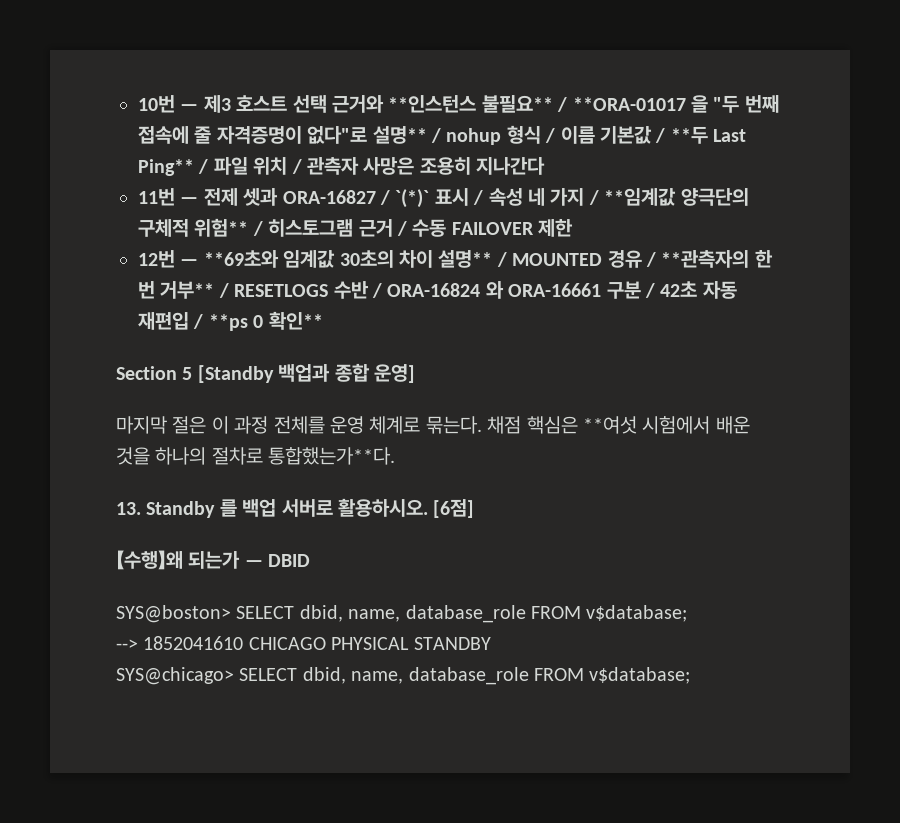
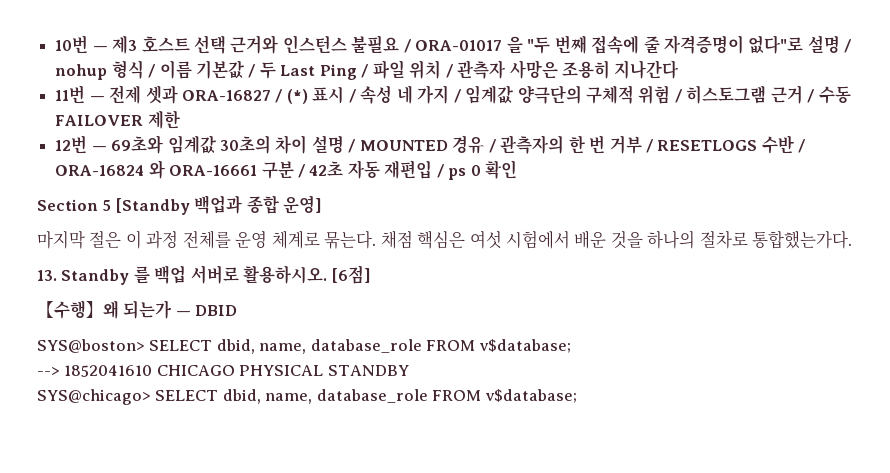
[388,95,686,113] **인스턴스 불필요** / **ORA-01017 -> [282,35,503,54] 인스턴스 불필요 / ORA-01017
[372,126,427,144] 설명** -> [807,35,840,53] 설명
[670,126,747,144] [138,159,194,176] **두 Last Ping** -> [259,62,357,80] 두 Last Ping
[395,189,430,208] `(*)` -> [286,89,308,104] (*)
[604,188,677,206] **임계값 -> [465,85,514,104] 임계값
[194,218,249,237] 위험** -> [638,85,671,104] 위험
[203,250,279,268] **69초와 -> [111,135,164,154] 69초와
[438,250,493,268] 설명** -> [311,135,344,153] 설명
[661,250,750,268] **관측자의 -> [500,135,565,154] 관측자의
[160,281,215,299] 거부** -> [609,135,642,154] 거부
[208,311,323,331] **ps 0 확인** -> [448,160,518,180] ps 0 확인
[583,416,637,434] **여섯 -> [469,230,502,249] 여섯
[268,447,396,465] 통합했는가**다. -> [752,231,853,249] 통합했는가다.

